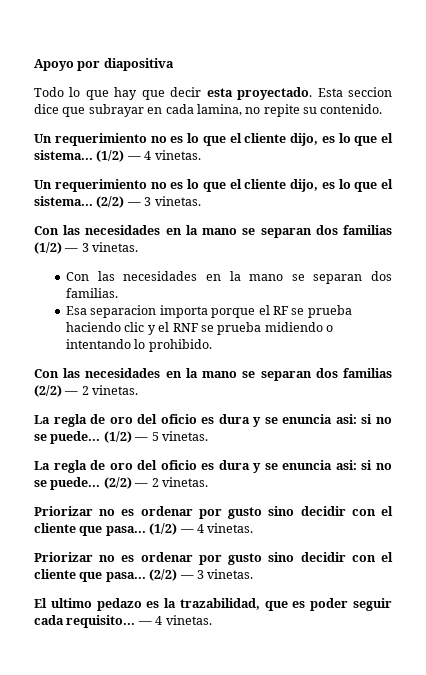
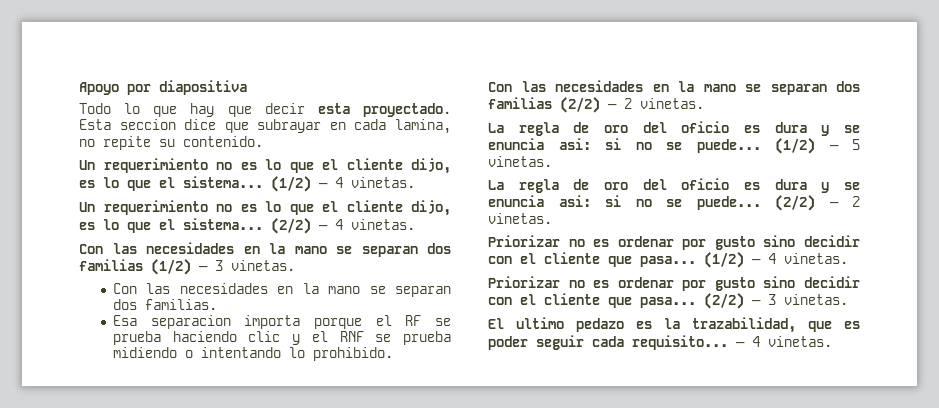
[144,197,152,206] 3 -> [335,219,343,230] 4

